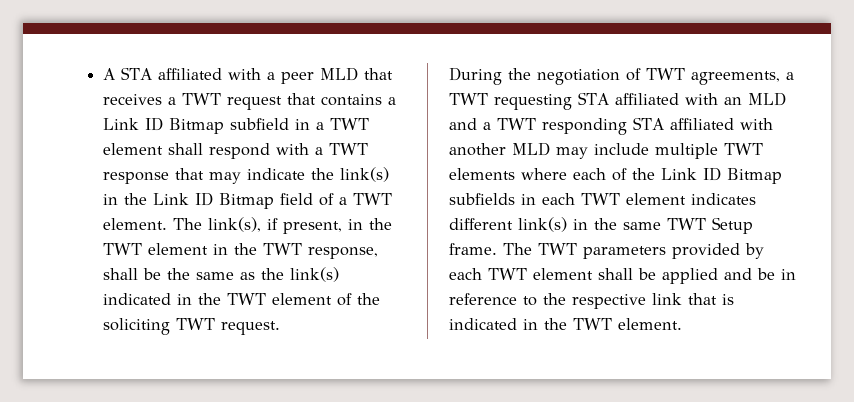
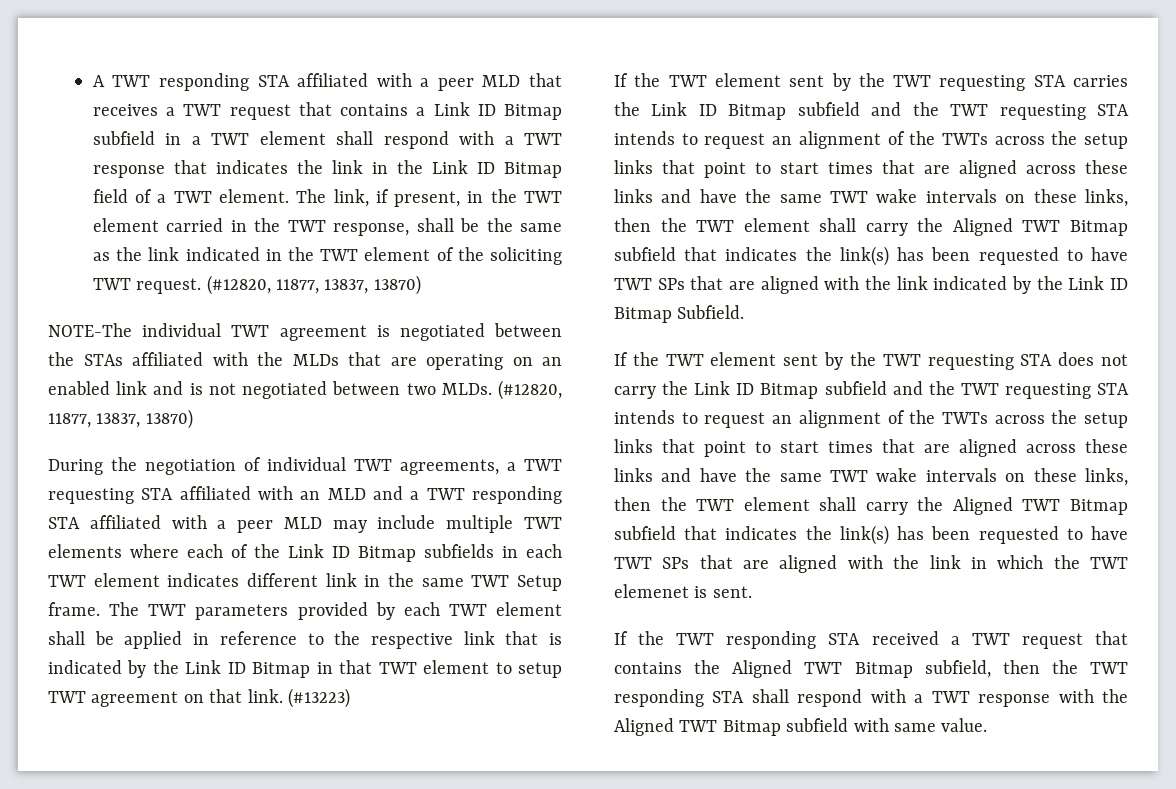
(115, 74) none -> [112,73,249,91] TWT responding
[208,167,389,184] may indicate the link(s) -> [215,160,363,174] indicates the link
[207,217,261,232] link(s), -> [333,189,369,207] link,
(208, 249) none -> [166,218,224,232] carried
[289,267,339,282] link(s) -> [148,247,180,261] link
(280, 328) none -> [206,275,421,295] [48,323,562,341] [48,352,562,370] [48,380,562,400] [48,409,193,429] (#12820, 11877, 13837, 13870) // NOTE-The individual TWT agreement is negotiated between the STAs affiliated with the MLDs that are operating on an enabled link and is not negotiated between two MLDs. (#12820, 11877, 13837, 13870)
(641, 74) none -> [267,457,346,471] individual
[449,143,506,156] another -> [217,520,274,533] a peer
[518,217,567,232] link(s) -> [325,573,357,587] link
[724,268,775,280] and be -> (183, 640) none
[523,318,682,330] in the TWT element. -> [127,660,562,678] [48,688,350,708] [614,73,1128,91] [614,102,1129,120] [614,131,1128,149] [614,160,1128,178] [614,189,1128,207] [614,218,1128,236] [614,246,1128,266] [614,276,1128,294] [614,305,745,323] [614,352,1128,370] [614,381,1129,399] [614,410,1128,428] [614,439,1128,457] [614,468,1128,486] [614,497,1128,515] [614,525,1128,545] [614,555,1128,573] [614,584,752,598] [614,631,1128,649] [614,660,1128,678] [614,689,1128,707] [614,718,988,736] by the Link ID Bitmap in that TWT element to setup TWT agreement on that link. (#13223) // If the TWT element sent by the TWT requesting STA carries the Link ID Bitmap subfield and the TWT requesting STA intends to request an alignment of the TWTs across the setup links that point to start times that are aligned across these links and have the same TWT wake intervals on these links, then the TWT element shall carry the Aligned TWT Bitmap subfield that indicates the link(s) has been requested to have TWT SPs that are aligned with the link indicated by the Link ID Bitmap Subfield. // If the TWT element sent by the TWT requesting STA does not carry the Link ID Bitmap subfield and the TWT requesting STA intends to request an alignment of the TWTs across the setup links that point to start times that are aligned across these links and have the same TWT wake intervals on these links, then the TWT element shall carry the Aligned TWT Bitmap subfield that indicates the link(s) has been requested to have TWT SPs that are aligned with the link in which the TWT elemenet is sent. // If the TWT responding STA received a TWT request that contains the Aligned TWT Bitmap subfield, then the TWT responding STA shall respond with a TWT response with the Aligned TWT Bitmap subfield with same value.

